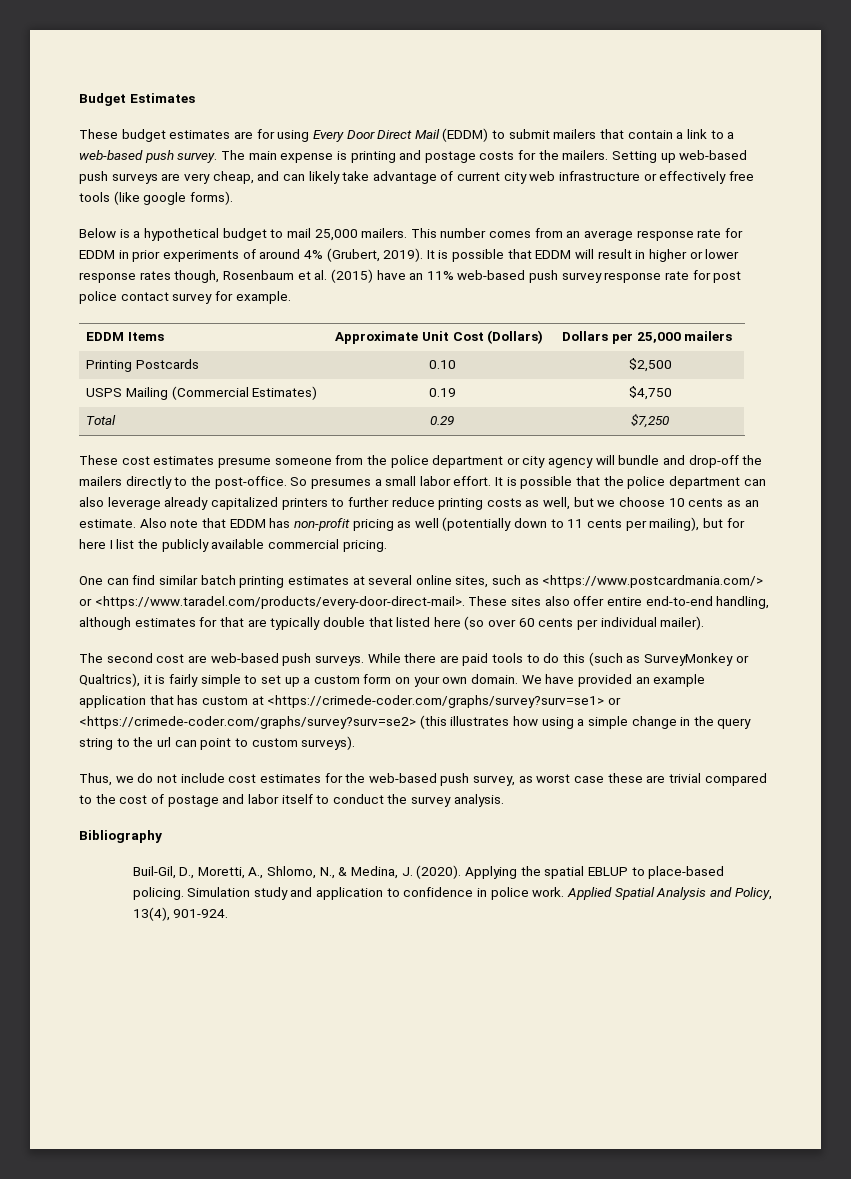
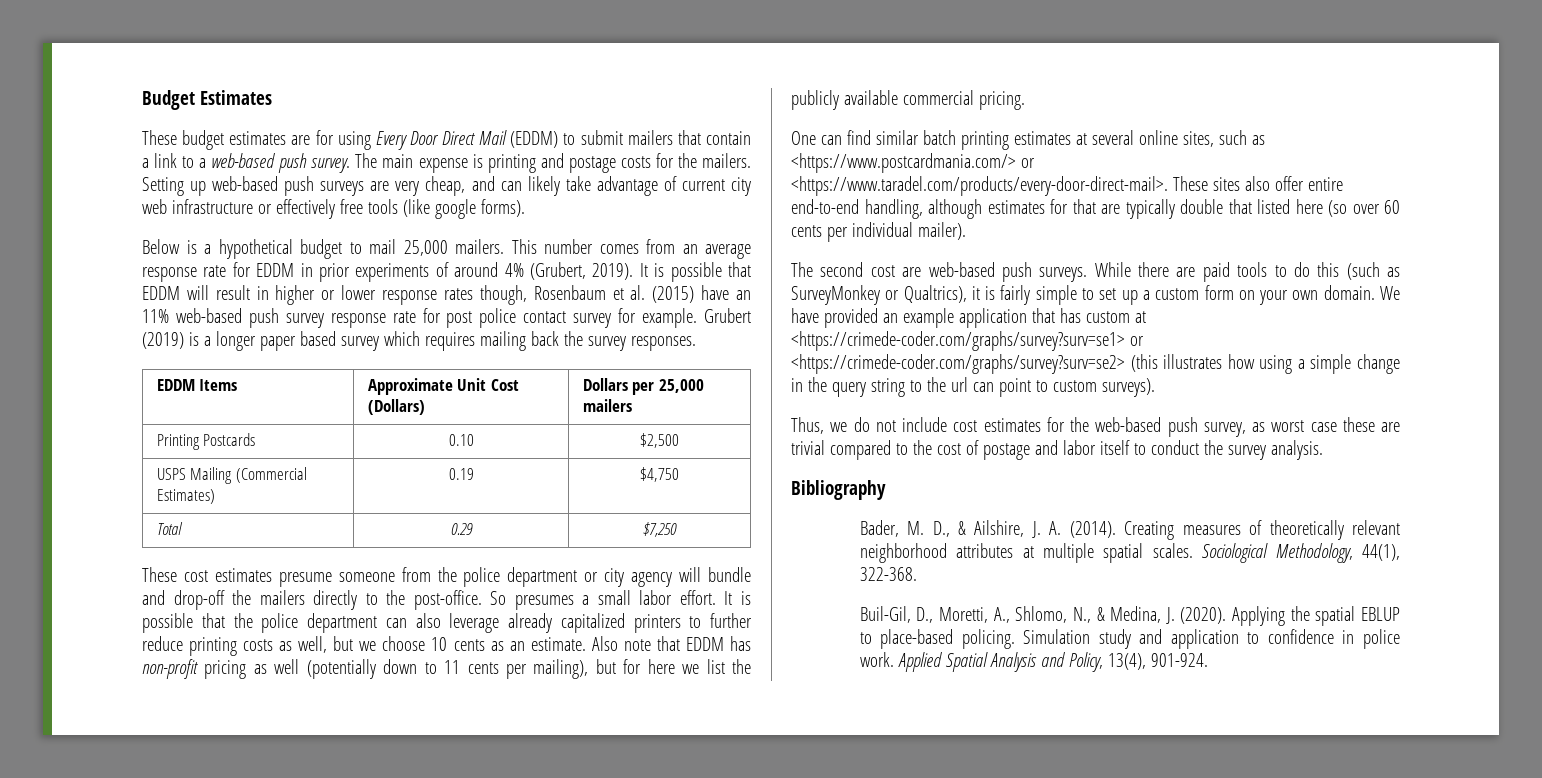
(291, 297) none -> [703,308,751,323] [142,331,696,351] Grubert (2019) is a longer paper based survey which requires mailing back the survey responses.
[109,540,113,549] I -> [682,664,700,674] we
(162, 836) none -> [859,520,1400,540] [859,543,1400,563] [859,567,917,581] // Bader, M. D., & Ailshire, J. A. (2014). Creating measures of theoretically relevant neighborhood attributes at multiple spatial scales. Sociological Methodology, 44(1), 322-368.

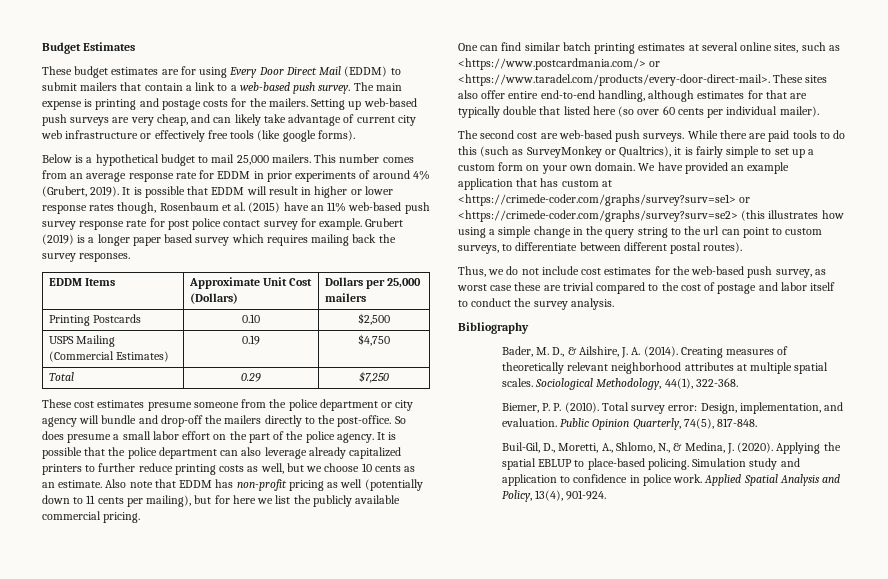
[514,595,574,610] presumes -> [42,431,112,443] does presume
[679,590,716,605] effort. -> [182,431,374,443] effort on the part of the police agency.
[1101,378,1155,397] surveys). -> [458,242,743,254] surveys, to differentiate between different postal routes).
(917, 574) none -> [501,402,844,414] [501,418,758,430] // Biemer, P. P. (2010). Total survey error: Design, implementation, and evaluation. Public Opinion Quarterly, 74(5), 817-848.

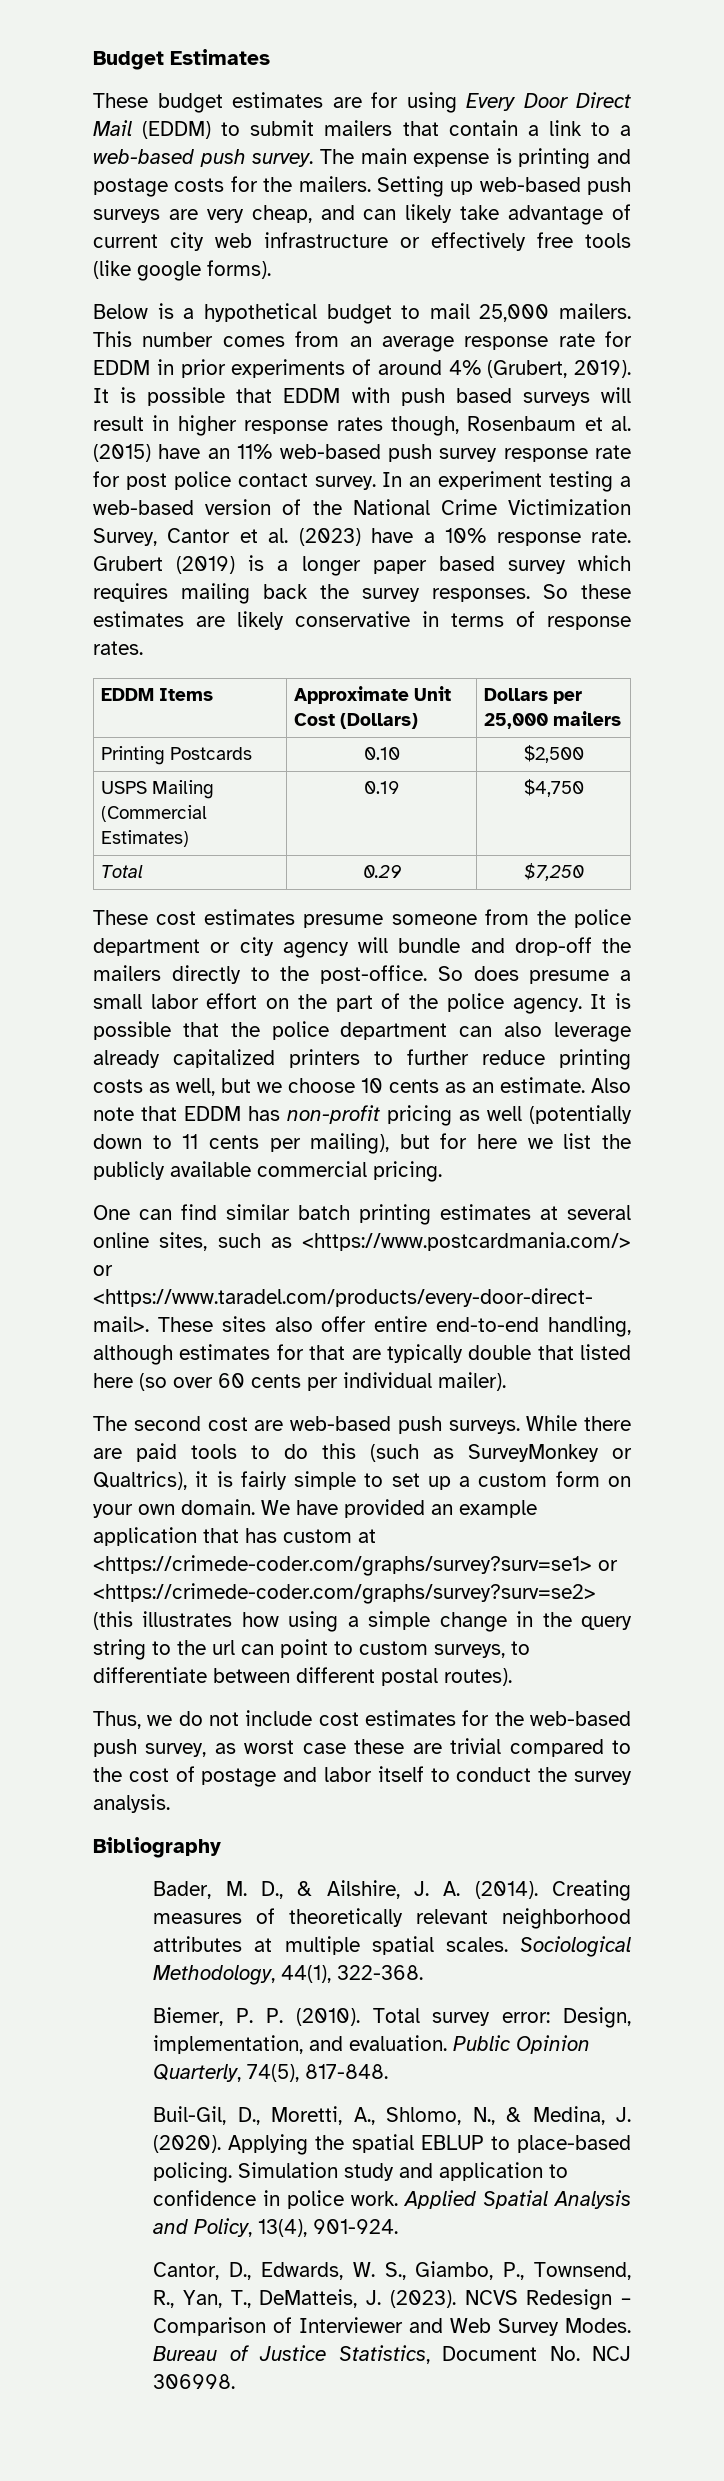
(245, 191) none -> [351,387,590,406] with push based surveys
[350,186,393,195] or lower -> (237, 425) none
[263,218,363,230] survey for example. -> [314,471,632,492] [93,499,631,515] [93,528,632,546] survey. In an experiment testing a web-based version of the National Crime Victimization Survey, Cantor et al. (2023) have a 10% response rate.
(131, 257) none -> [543,584,631,599] [93,611,631,630] [93,641,143,655] So these estimates are likely conservative in terms of response rates.
(607, 495) none -> [153,2261,631,2280] [153,2289,632,2310] [153,2317,631,2336] [153,2345,631,2364] [153,2374,236,2389] // Cantor, D., Edwards, W. S., Giambo, P., Townsend, R., Yan, T., DeMatteis, J. (2023). NCVS Redesign – Comparison of Interviewer and Web Survey Modes. Bureau of Justice Statistics, Document No. NCJ 306998.

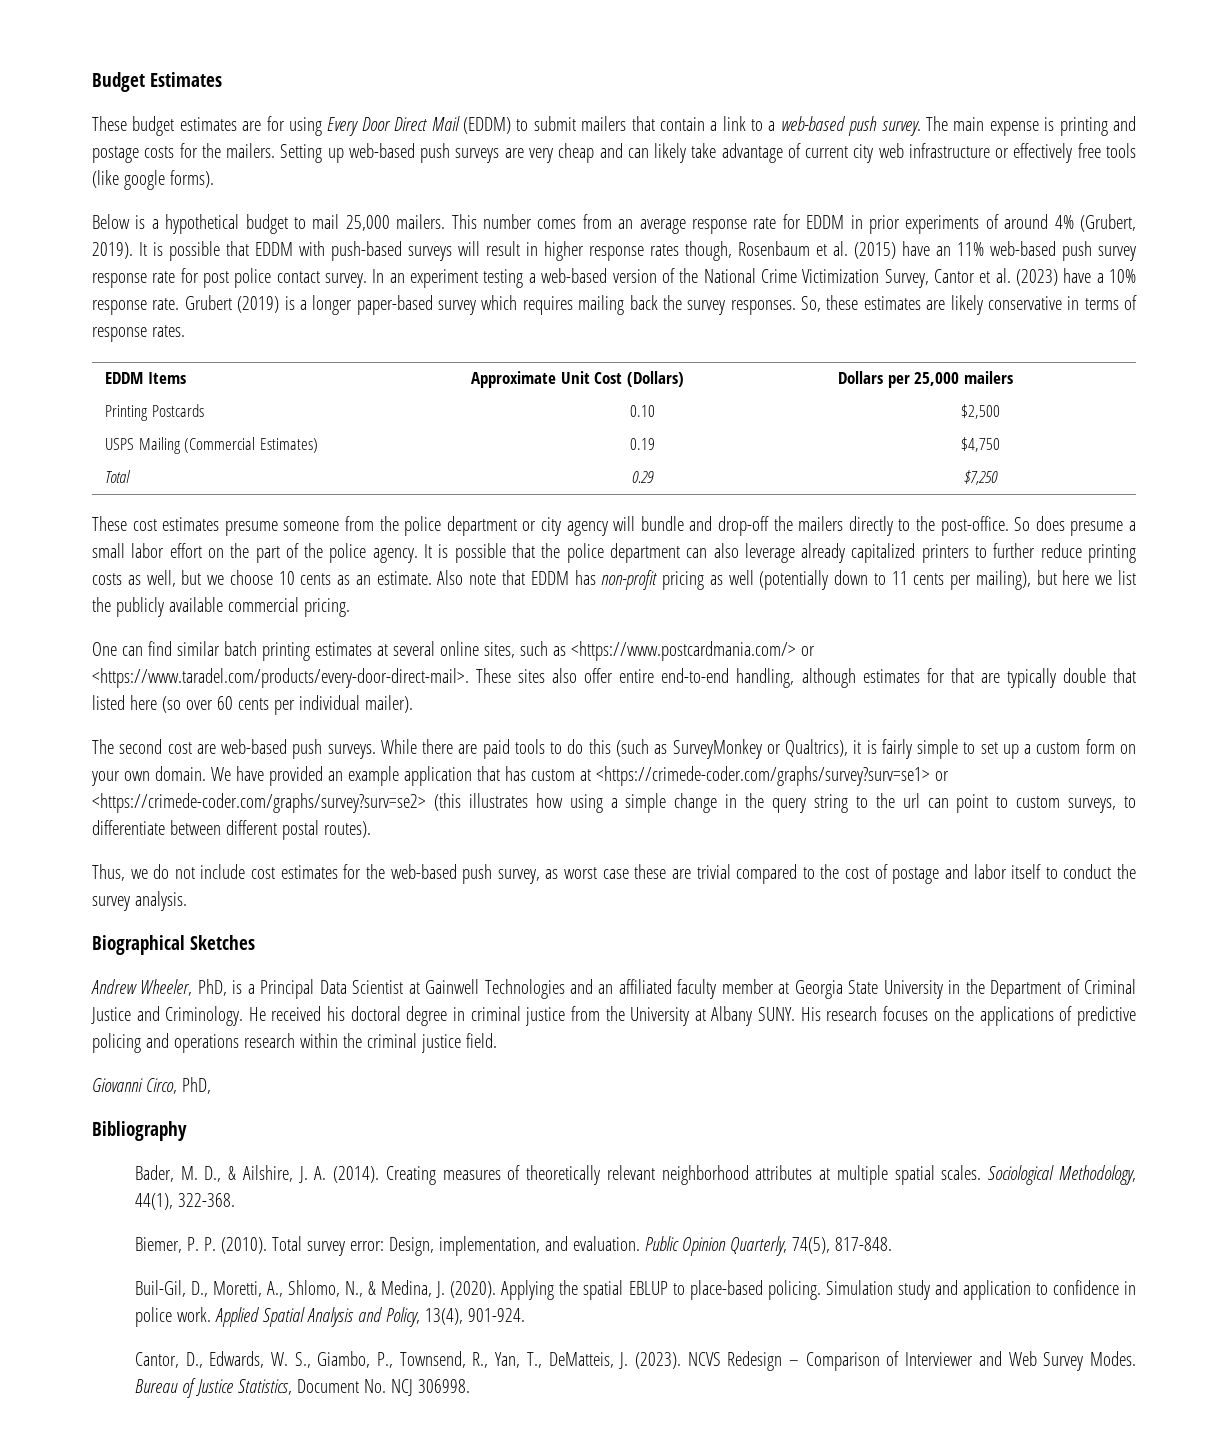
[251,205,312,223] cheap, -> [558,143,595,163] cheap
[400,388,512,406] push based -> [331,241,402,261] push-based
[372,556,495,574] paper based -> [356,295,433,315] paper-based
[543,584,568,599] So -> [801,296,821,312] So,
[440,1133,468,1149] for -> (1057, 577) none
(170, 1803) none -> [92,935,255,955] [91,979,1136,999] [91,1006,1137,1026] [92,1033,497,1053] [92,1077,211,1094] // Biographical Sketches // Andrew Wheeler, PhD, is a Principal Data Scientist at Gainwell Technologies and an affiliated faculty member at Georgia State University in the Department of Criminal Justice and Criminology. He received his doctoral degree in criminal justice from the University at Albany SUNY. His research focuses on the applications of predictive policing and operations research within the criminal justice field. // Giovanni Circo, PhD,

